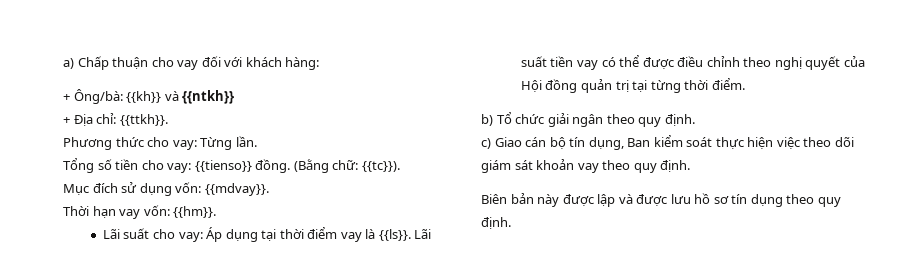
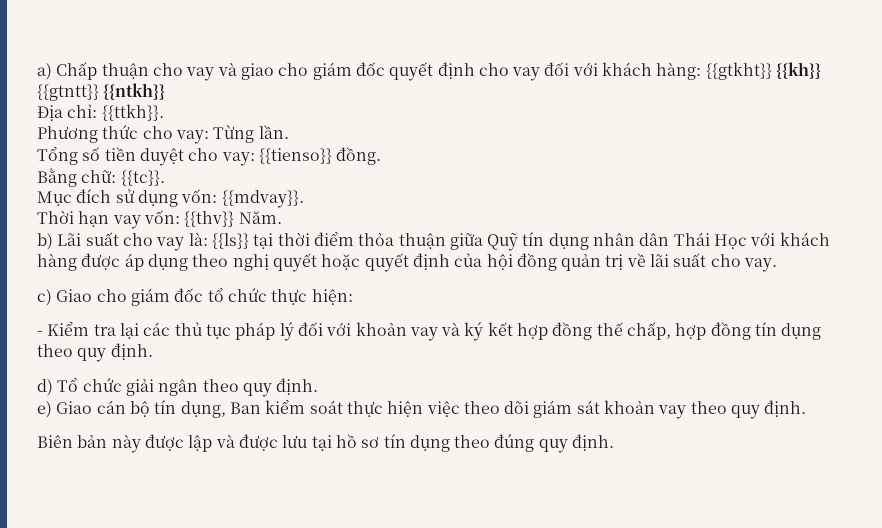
(199, 65) none -> [217,62,541,81] và giao cho giám đốc quyết định cho vay
[63,89,179,104] // + Ông/bà: {{kh}} và -> [705,62,822,80] [37,84,99,101] {{gtkht}} {{kh}} {{gtntt}}
[63,117,70,124] + -> (166, 91) none
(139, 164) none -> [139,148,184,166] duyệt
[293,159,400,173] (Bằng chữ: {{tc}}). -> [37,168,165,187] // Bằng chữ: {{tc}}.
[173,206,217,218] [102,227,432,242] [520,55,865,70] [520,78,745,93] [481,114,493,126] {{hm}}. // Lãi suất cho vay: Áp dụng tại thời điểm vay là {{ls}}. Lãi suất tiền vay có thể được điều chỉnh theo nghị quyết của Hội đồng quản trị tại từng thời điểm. // b) -> [184,211,282,227] [37,231,830,251] [37,253,778,272] [37,287,353,306] [37,321,822,341] [37,343,153,362] [37,379,53,396] {{thv}} Năm. // b) Lãi suất cho vay là: {{ls}} tại thời điểm thỏa thuận giữa Quỹ tín dụng nhân dân Thái Học với khách hàng được áp dụng theo nghị quyết hoặc quyết định của hội đồng quản trị về lãi suất cho vay. // c) Giao cho giám đốc tổ chức thực hiện: // - Kiểm tra lại các thủ tục pháp lý đối với khoản vay và ký kết hợp đồng thế chấp, hợp đồng tín dụng theo quy định. // d)
[481,138,491,149] c) -> [37,401,52,418] e)
(691, 199) none -> [311,435,332,451] tại
(815, 199) none -> [494,434,535,452] đúng

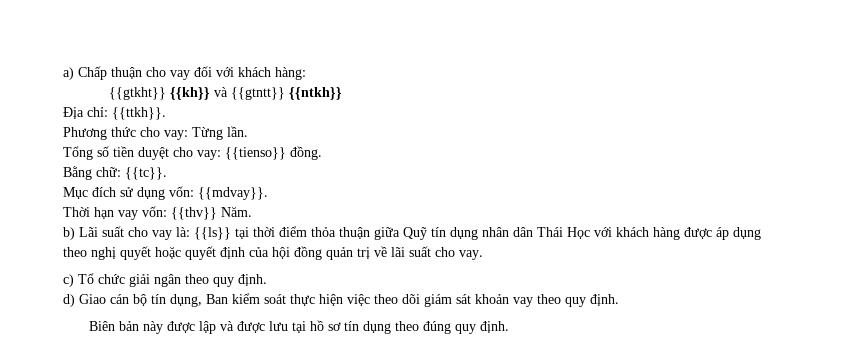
[217,62,541,81] và giao cho giám đốc quyết định cho vay -> (190, 75) none
(702, 71) none -> (306, 73) //
(822, 70) none -> [214,87,229,97] và
[56,287,353,306] [37,321,822,341] [37,343,153,362] [37,379,53,396] Giao cho giám đốc tổ chức thực hiện: // - Kiểm tra lại các thủ tục pháp lý đối với khoản vay và ký kết hợp đồng thế chấp, hợp đồng tín dụng theo quy định. // d) -> (74, 280) none
[37,401,52,418] e) -> [63,294,75,307] d)

